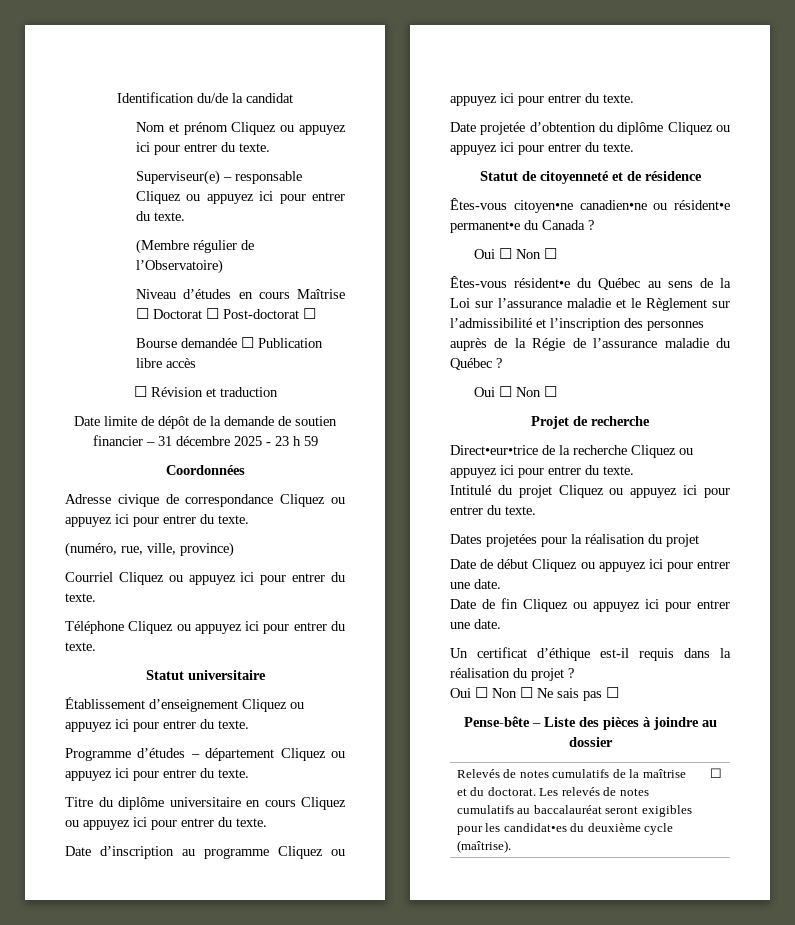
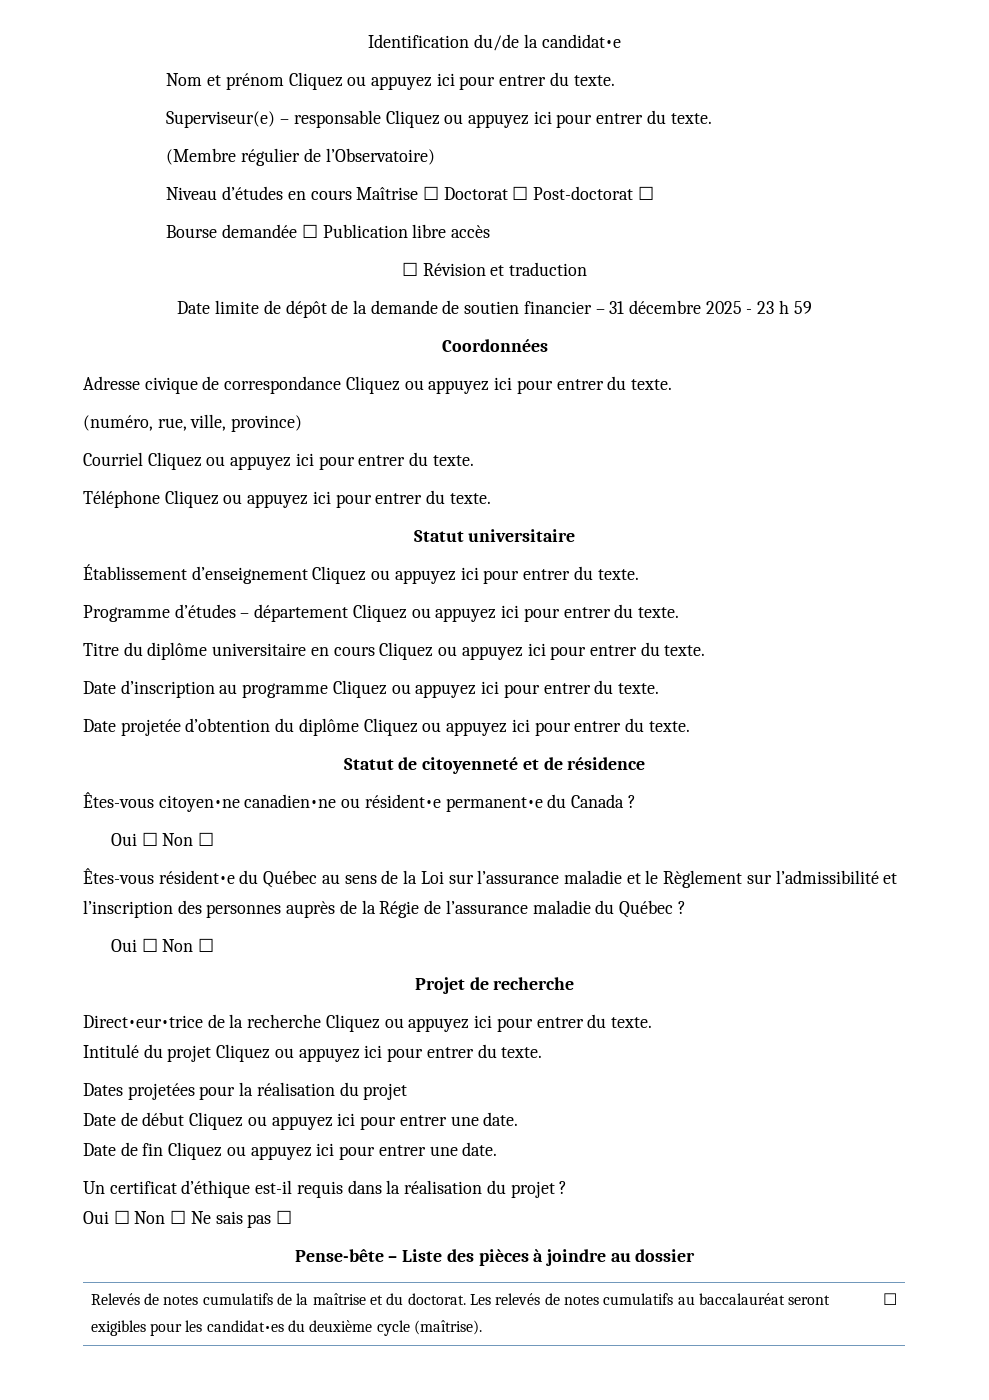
[246,93,293,103] candidat -> [541,34,621,48] candidat•e

